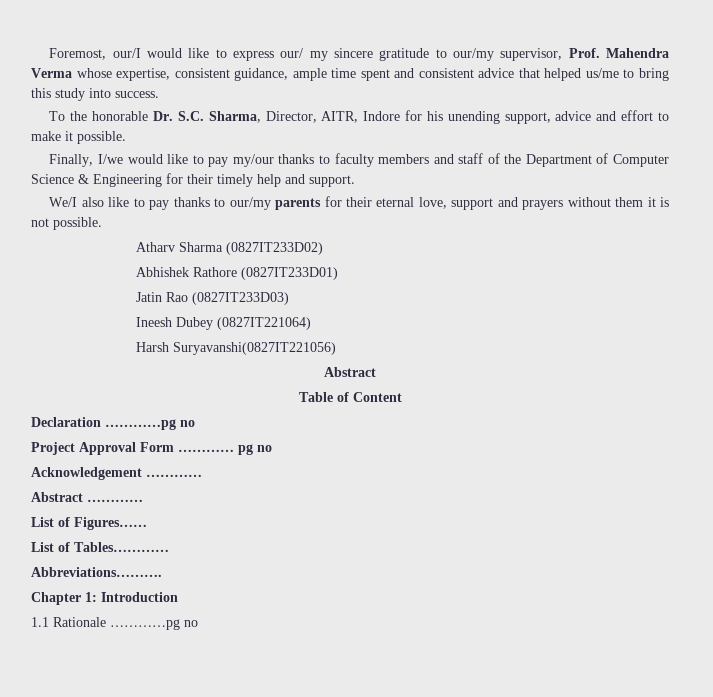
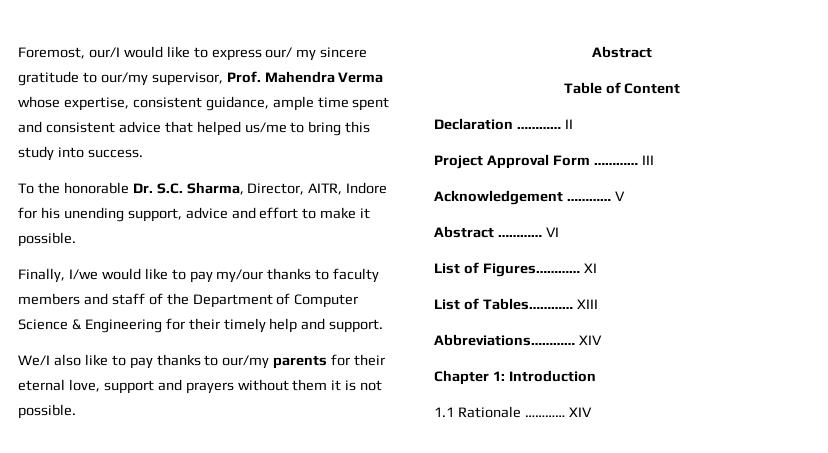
[135,242,323,255] [135,267,338,280] [135,292,289,305] [135,317,311,330] [135,342,336,355] // Atharv Sharma (0827IT233D02) // Abhishek Rathore (0827IT233D01) // Jatin Rao (0827IT233D03) // Ineesh Dubey (0827IT221064) // Harsh Suryavanshi(0827IT221056) -> (76, 411) none
[105,419,195,430] …………pg no -> [516,119,573,129] ………… II
[238,444,272,455] pg no -> [641,155,654,165] III
(202, 475) none -> [614,191,625,201] V
[31,517,147,530] // List of Figures…… -> [545,227,559,237] [434,262,597,277] VI // List of Figures………… XI
[31,567,162,577] // Abbreviations………. -> [576,299,598,309] [434,334,602,346] XIII // Abbreviations………… XIV
[110,619,198,630] …………pg no -> [524,407,592,417] ………… XIV

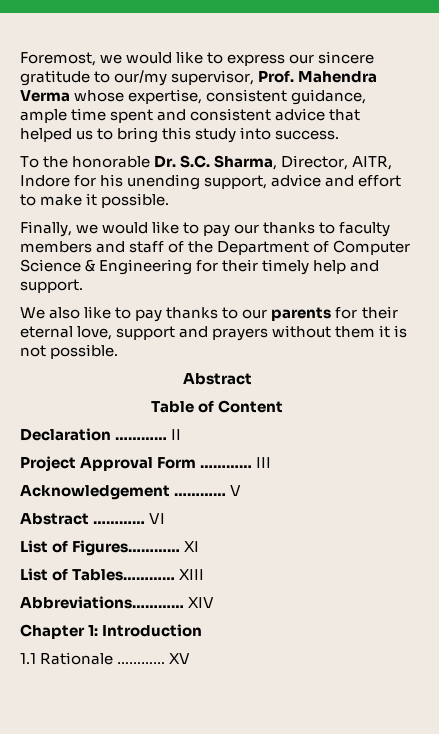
[88,47,120,58] our/I -> [100,54,123,64] we
[265,47,317,61] our/ my -> [289,54,315,64] our
[244,122,287,133] us/me -> [76,130,94,140] us
[68,269,98,280] I/we -> [76,224,99,234] we
[216,269,264,283] my/our -> [234,224,260,234] our
[18,355,50,366] We/I -> [20,307,45,319] We
[222,355,270,369] our/my -> [242,309,268,319] our
[568,407,592,417] XIV -> [169,653,191,664] XV

